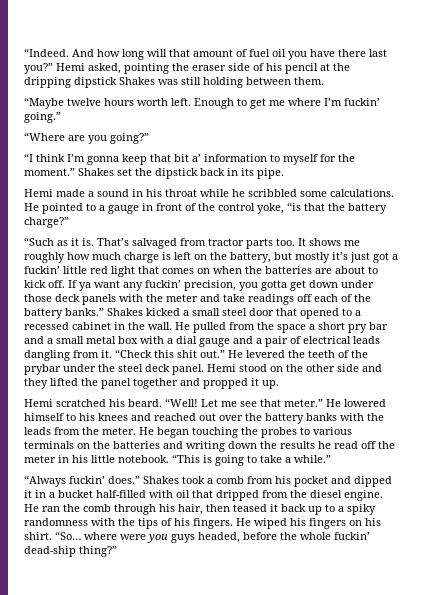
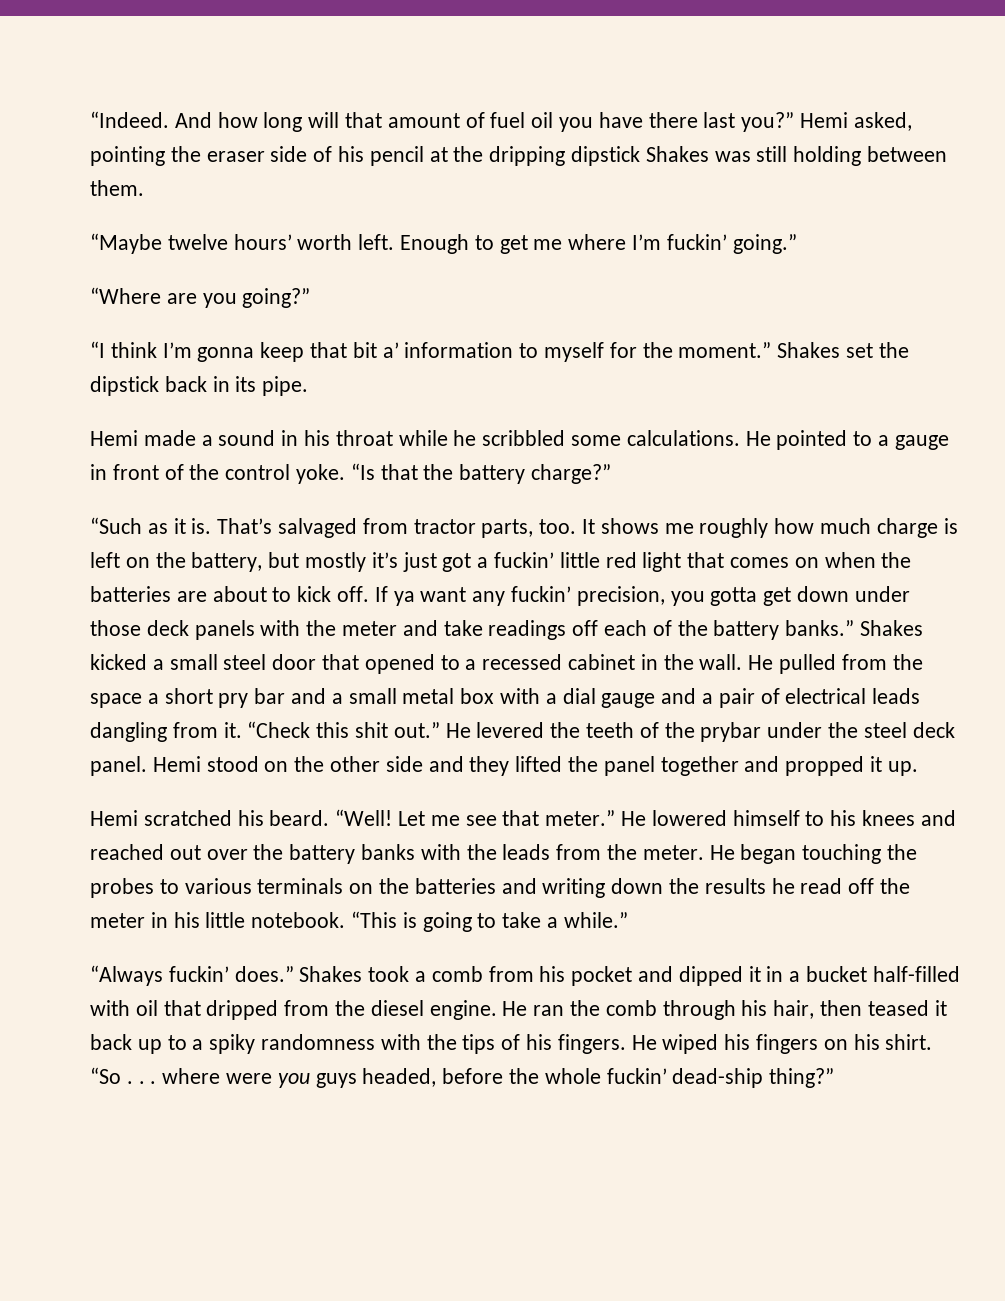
[104,98,134,106] hours -> [233,234,292,250] hours’
[257,202,301,214] yoke, “is -> [296,463,375,484] yoke. “Is
[246,238,273,249] parts -> [481,519,534,538] parts,
[55,531,81,540] “So… -> [90,1067,157,1084] “So . . .

